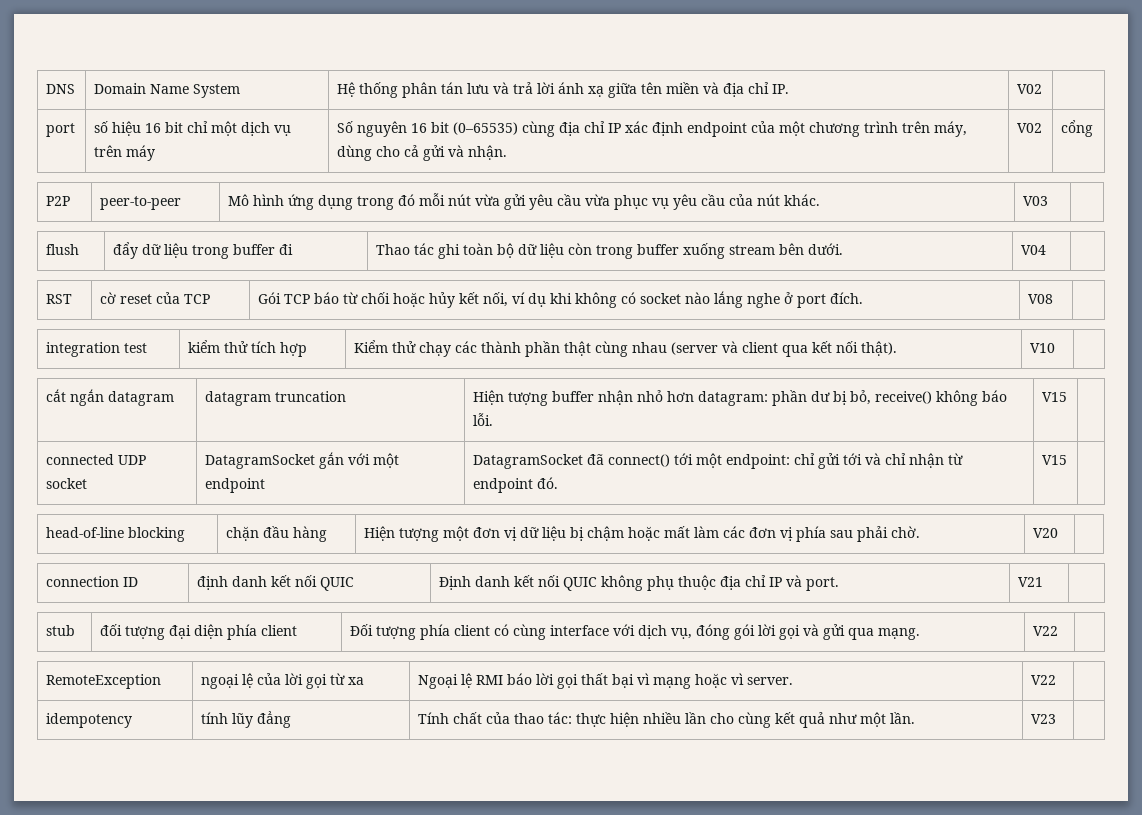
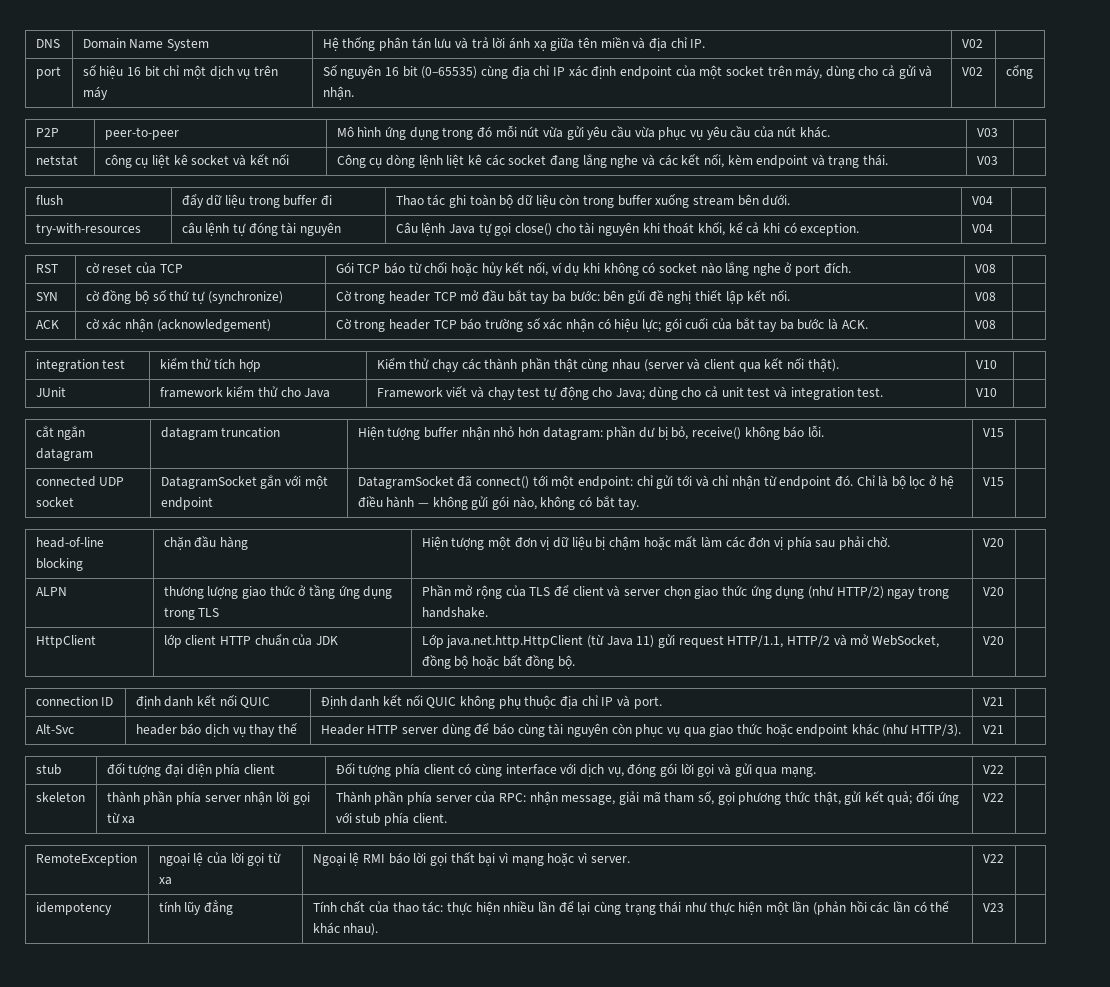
[809,121,899,137] chương trình -> [725,66,764,76] socket
(1049, 201) none -> [35,155,78,166] [104,154,290,168] [336,153,889,168] [976,156,998,165] // netstat | công cụ liệt kê socket và kết nối | Công cụ dòng lệnh liệt kê các socket đang lắng nghe và các kết nối, kèm endpoint và trạng thái. | V03 |
(1047, 250) none -> [35,223,141,236] [181,222,342,236] [395,222,860,236] [971,224,993,233] // try-with-resources | câu lệnh tự đóng tài nguyên | Câu lệnh Java tự gọi close() cho tài nguyên khi thoát khối, kể cả khi có exception. | V04 |
(1054, 299) none -> [35,292,58,301] [85,290,283,304] [335,289,790,304] [974,292,996,301] [35,320,59,329] [85,318,271,332] [335,317,868,332] [974,320,996,329] // SYN | cờ đồng bộ số thứ tự (synchronize) | Cờ trong header TCP mở đầu bắt tay ba bước: bên gửi đề nghị thiết lập kết nối. | V08 | // ACK | cờ xác nhận (acknowledgement) | Cờ trong header TCP báo trường số xác nhận có hiệu lực; gói cuối của bắt tay ba bước là ACK. | V08 |
(1056, 348) none -> [35,387,66,397] [159,386,331,398] [376,386,884,400] [975,388,997,397] // JUnit | framework kiểm thử cho Java | Framework viết và chạy test tự động cho Java; dùng cho cả unit test và integration test. | V10 |
(559, 483) none -> [856,475,954,489] [357,495,640,510] Chỉ là bộ lọc ở hệ điều hành — không gửi gói nào, không có bắt tay.
(1059, 533) none -> [35,587,67,596] [163,585,393,599] [163,607,220,620] [421,585,949,599] [421,607,488,618] [982,587,1004,596] [35,635,96,648] [163,634,339,648] [421,634,939,648] [421,655,576,669] [982,636,1004,645] // ALPN | thương lượng giao thức ở tầng ứng dụng trong TLS | Phần mở rộng của TLS để client và server chọn giao thức ứng dụng (như HTTP/2) ngay trong handshake. | V20 | // HttpClient | lớp client HTTP chuẩn của JDK | Lớp java.net.http.HttpClient (từ Java 11) gửi request HTTP/1.1, HTTP/2 và mở WebSocket, đồng bộ hoặc bất đồng bộ. | V20 |
(1044, 582) none -> [35,724,74,734] [135,723,298,737] [320,723,962,737] [982,725,1004,734] // Alt-Svc | header báo dịch vụ thay thế | Header HTTP server dùng để báo cùng tài nguyên còn phục vụ qua giao thức hoặc endpoint khác (như HTTP/3). | V21 |
(1059, 631) none -> [35,792,85,802] [106,791,310,805] [106,812,136,824] [335,791,959,805] [335,812,447,826] [982,793,1004,802] // skeleton | thành phần phía server nhận lời gọi từ xa | Thành phần phía server của RPC: nhận message, giải mã tham số, gọi phương thức thật, gửi kết quả; đối ứng với stub phía client. | V22 |
[710,712,916,728] cho cùng kết quả như một lần. -> [558,901,950,915] [312,922,379,936] để lại cùng trạng thái như thực hiện một lần (phản hồi các lần có thể khác nhau).

